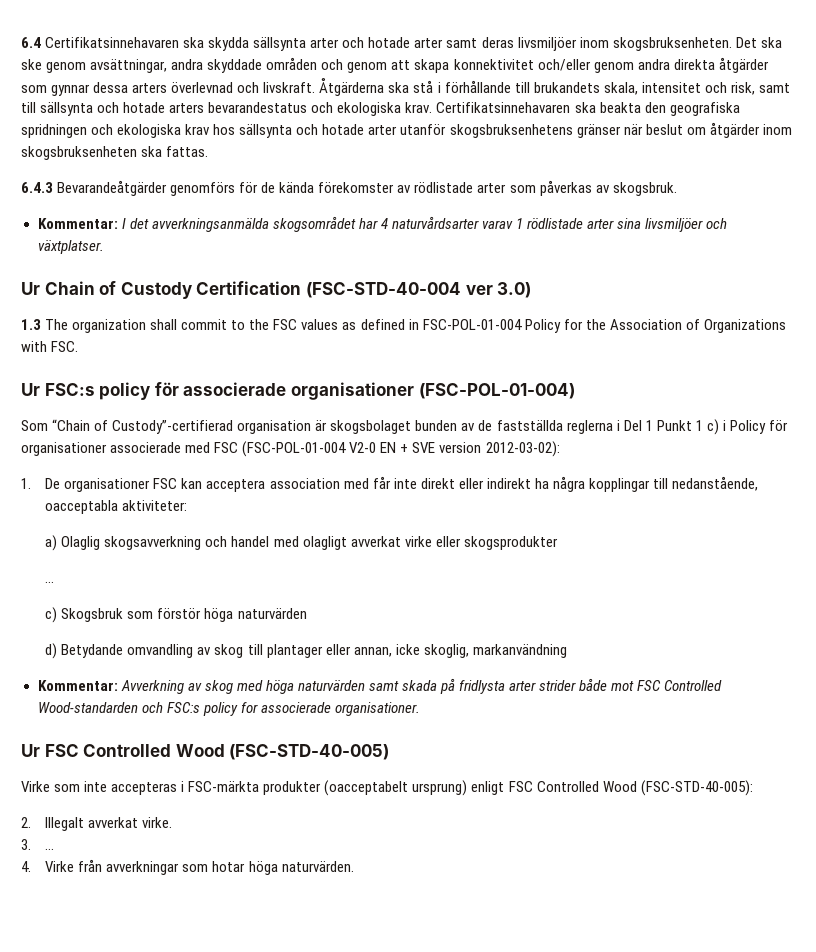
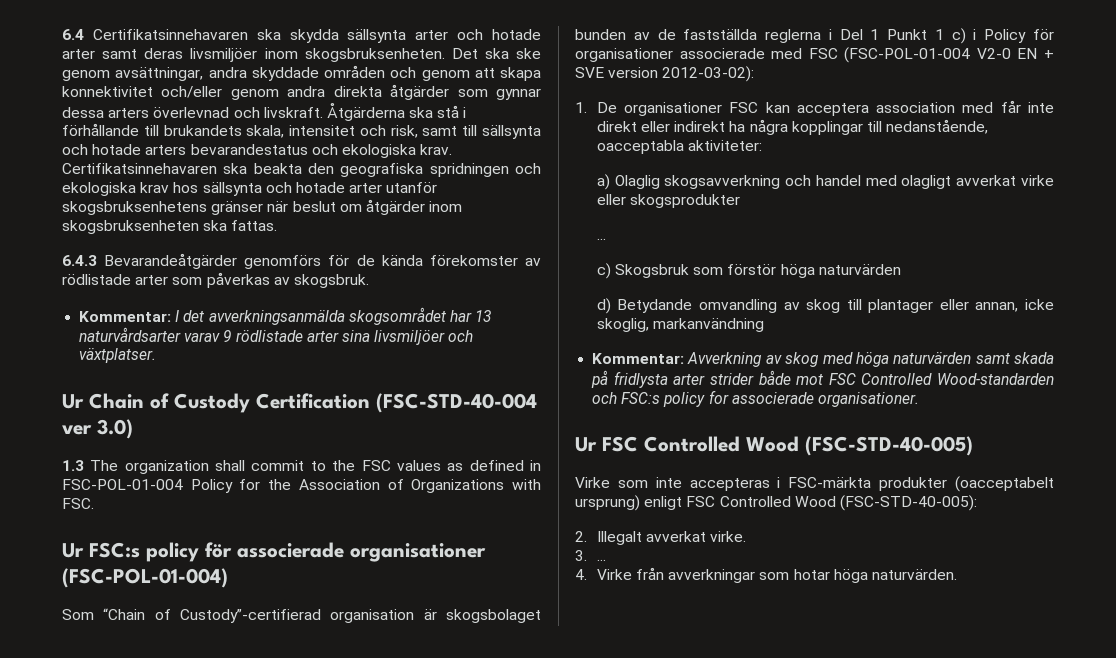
[380,218,388,229] 4 -> [475,310,492,322] 13
[515,218,523,229] 1 -> [223,330,232,342] 9

